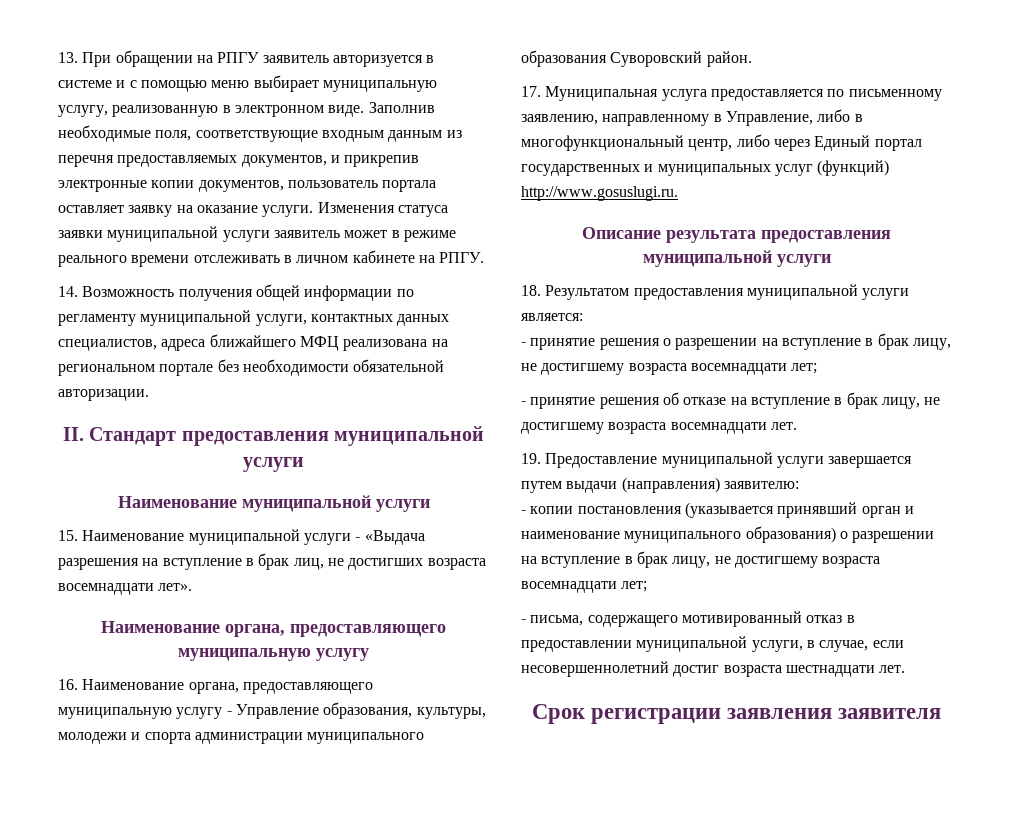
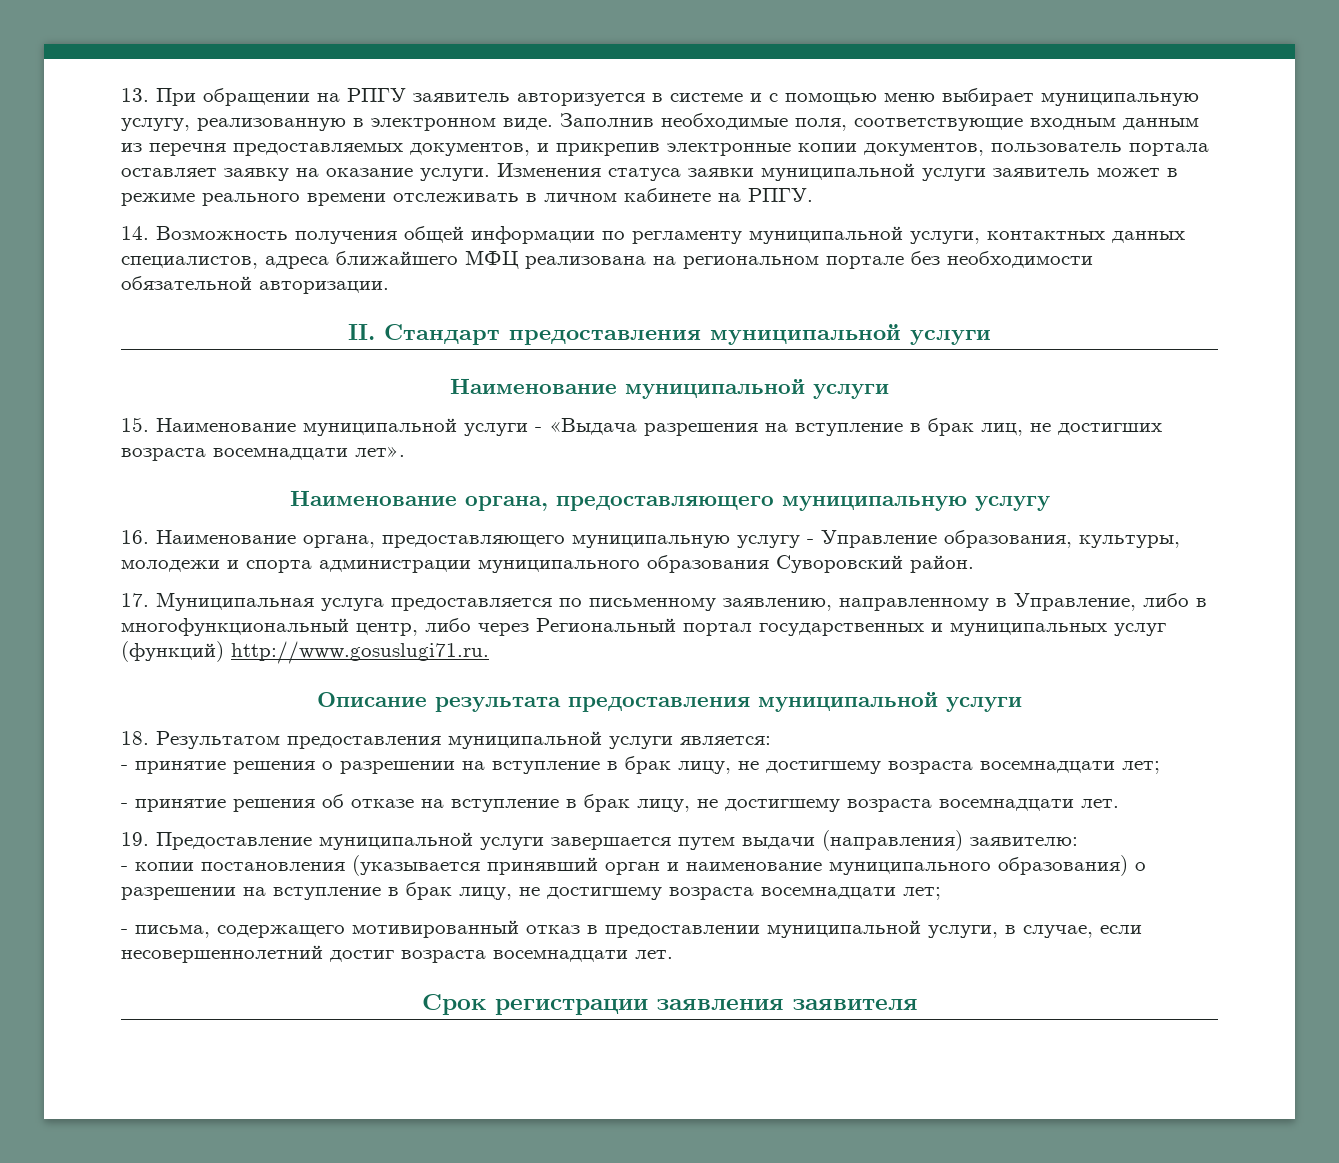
[814,135,871,151] Единый -> [536,618,676,632] Региональный
[521,186,678,201] http://www.gosuslugi.ru. -> [231,641,489,664] http://www.gosuslugi71.ru.
[785,665,875,677] шестнадцати -> [493,950,628,962] восемнадцати

